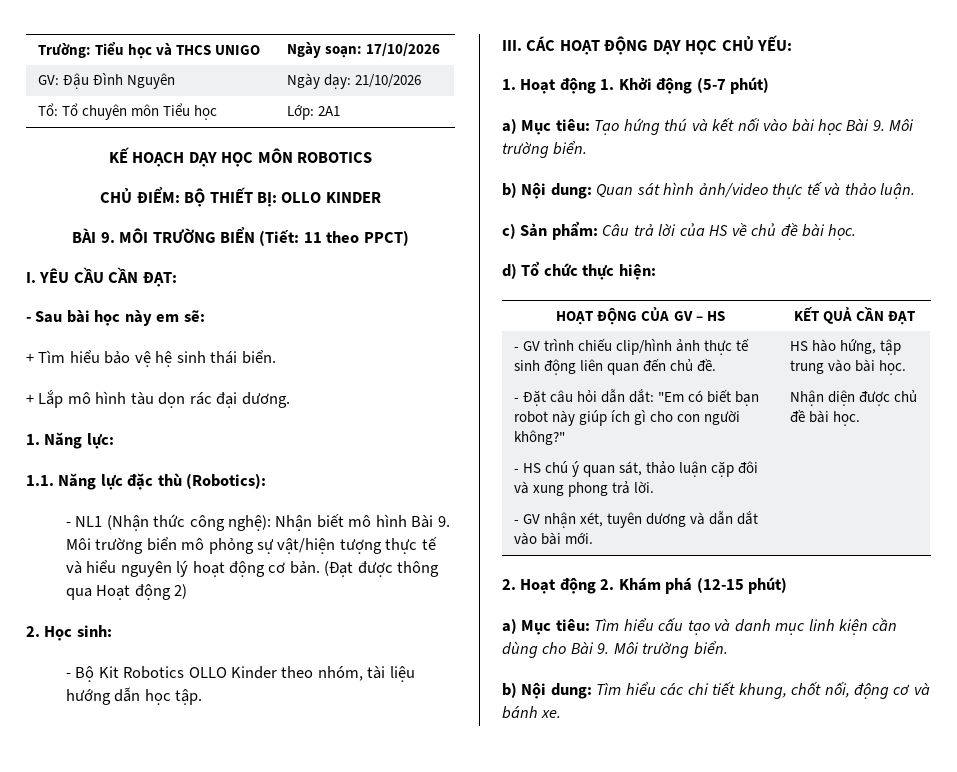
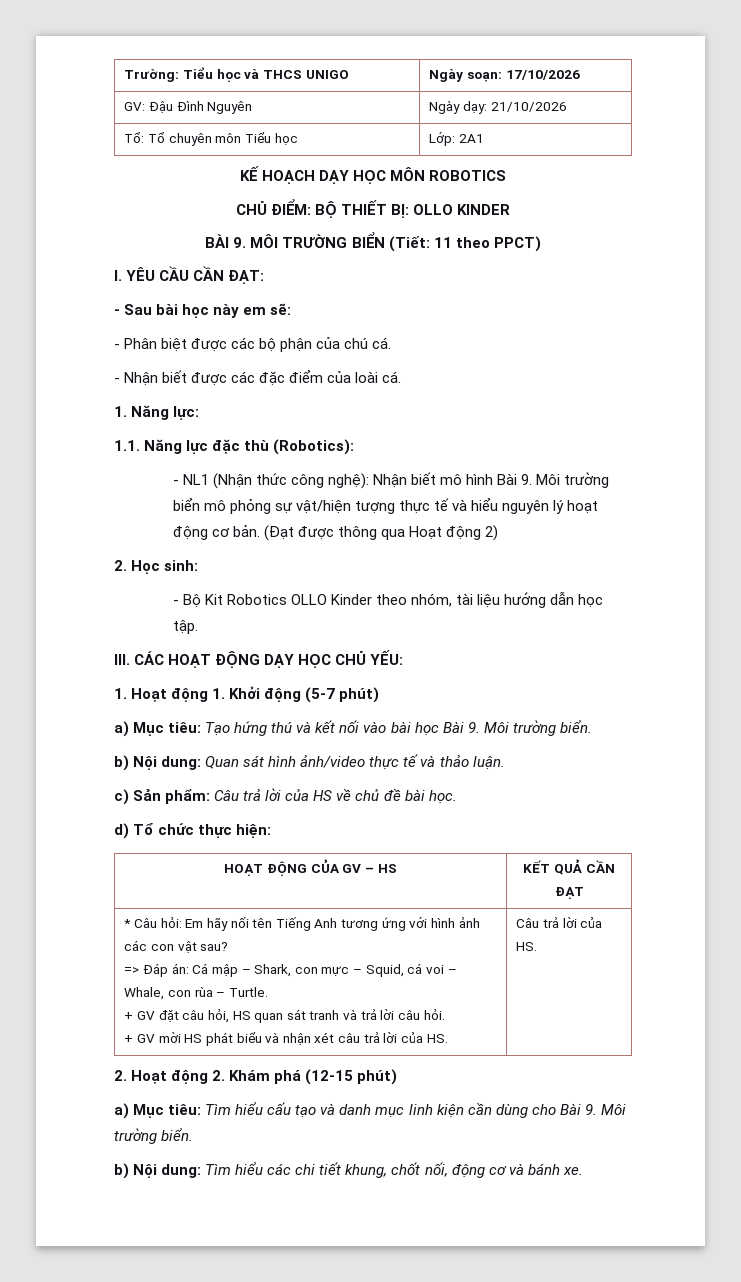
[26,350,276,367] [26,390,290,408] + Tìm hiểu bảo vệ hệ sinh thái biển. // + Lắp mô hình tàu dọn rác đại dương. -> [114,337,392,352] [114,370,402,386] - Phân biệt được các bộ phận của chú cá. // - Nhận biết được các đặc điểm của loài cá.
[513,338,750,355] [513,358,716,375] [513,389,760,406] [513,410,741,426] [513,430,565,445] [513,461,759,477] [513,481,654,497] [513,511,759,528] [513,532,593,545] [789,339,901,355] [789,359,906,375] [789,390,917,406] [789,409,860,426] - GV trình chiếu clip/hình ảnh thực tế sinh động liên quan đến chủ đề. // - Đặt câu hỏi dẫn dắt: "Em có biết bạn robot này giúp ích gì cho con người không?" // - HS chú ý quan sát, thảo luận cặp đôi và xung phong trả lời. // - GV nhận xét, tuyên dương và dẫn dắt vào bài mới. | HS hào hứng, tập trung vào bài học. // Nhận diện được chủ đề bài học. -> [124,917,480,931] [124,940,229,953] [124,963,457,977] [124,987,268,1000] [124,1009,445,1023] [124,1031,448,1046] [516,917,603,928] [516,942,538,951] * Câu hỏi: Em hãy nối tên Tiếng Anh tương ứng với hình ảnh các con vật sau? // => Đáp án: Cá mập – Shark, con mực – Squid, cá voi – Whale, con rùa – Turtle. // + GV đặt câu hỏi, HS quan sát tranh và trả lời câu hỏi. // + GV mời HS phát biểu và nhận xét câu trả lời của HS. | Câu trả lời của HS.

